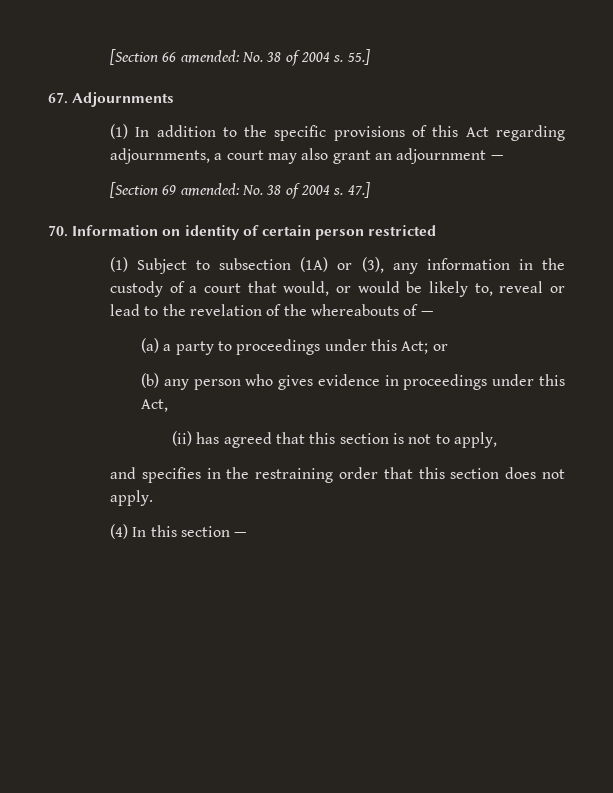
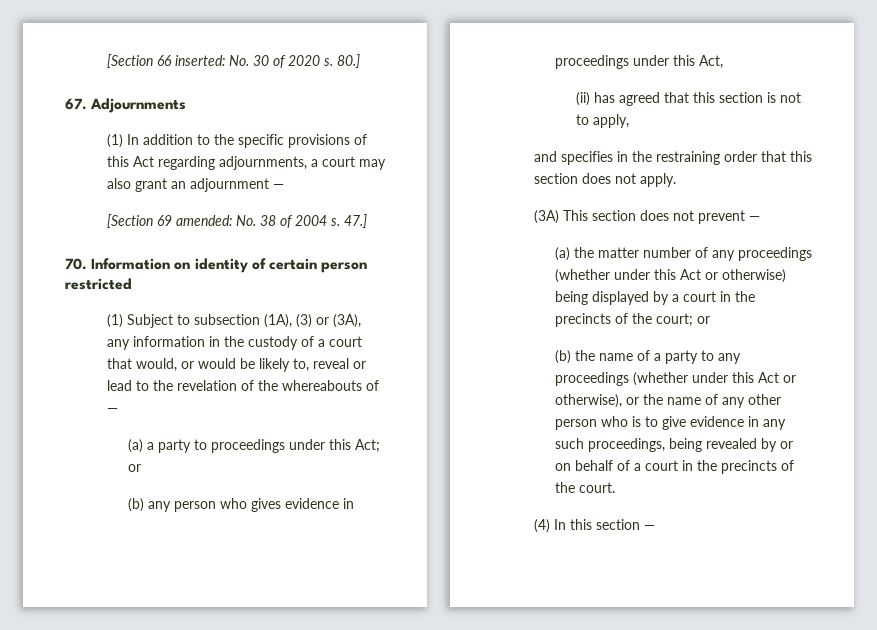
[180,49,370,66] amended: No. 38 of 2004 s. 55.] -> [174,54,360,68] inserted: No. 30 of 2020 s. 80.]
[300,257,384,273] (1A) or (3), -> [263,314,361,328] (1A), (3) or (3A),
(153, 498) none -> [533,210,760,224] [554,247,812,261] [554,269,786,283] [554,291,755,305] [554,313,710,327] [554,350,741,364] [554,372,796,386] [554,394,781,408] [554,416,786,430] [554,438,793,452] [554,460,794,474] [554,482,615,493] // (3A) This section does not prevent — // (a) the matter number of any proceedings (whether under this Act or otherwise) being displayed by a court in the precincts of the court; or // (b) the name of a party to any proceedings (whether under this Act or otherwise), or the name of any other person who is to give evidence in any such proceedings, being revealed by or on behalf of a court in the precincts of the court.

